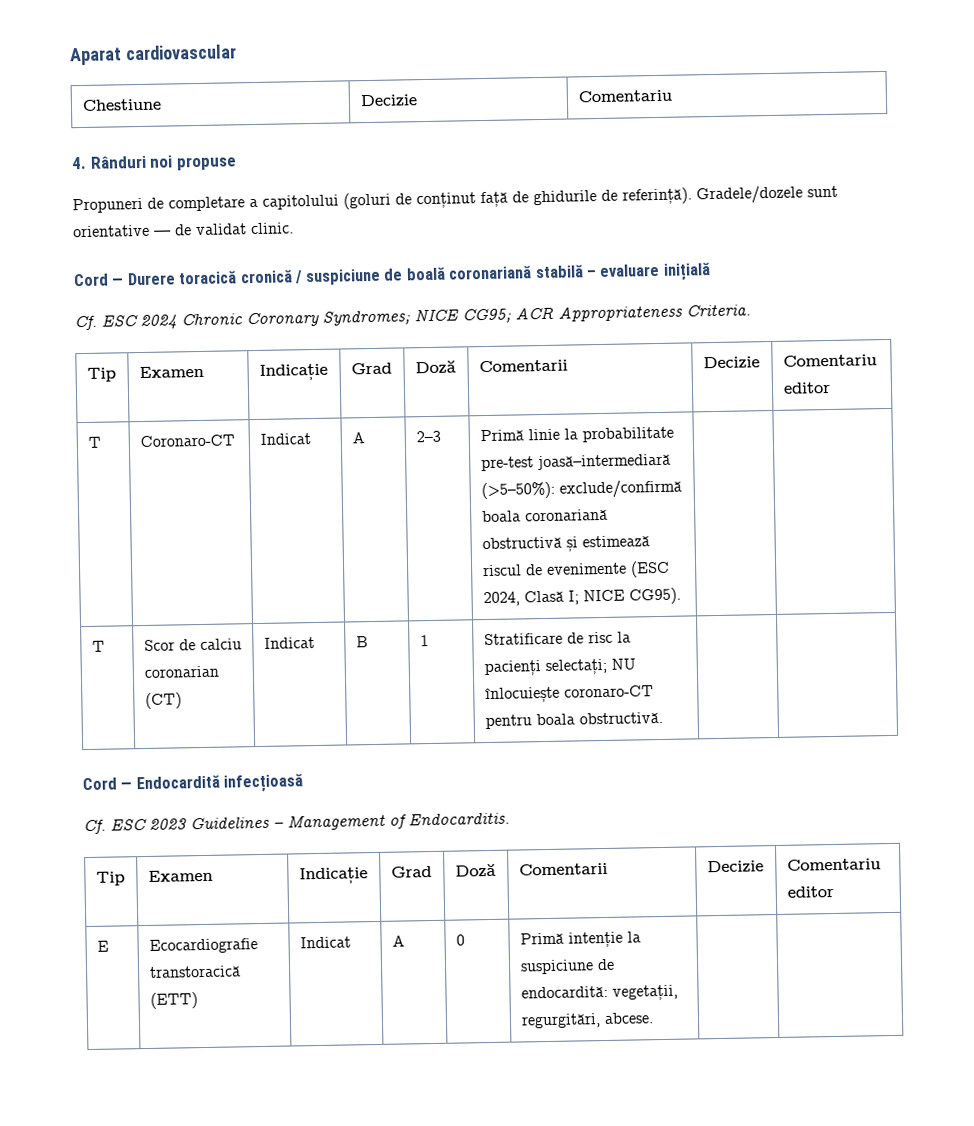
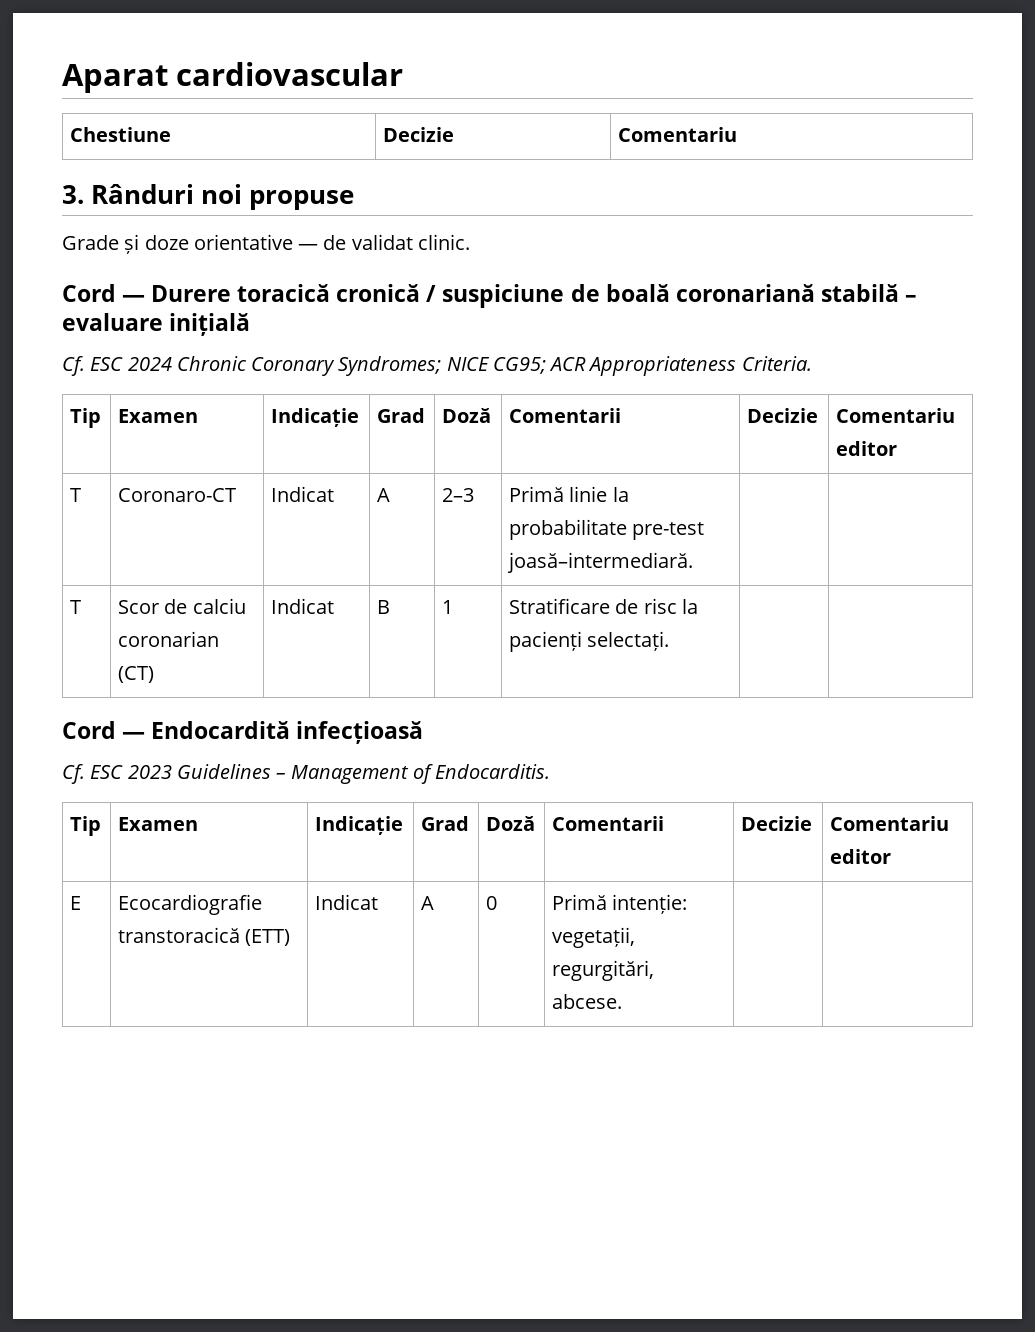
[71,156,87,170] 4. -> [62,185,84,204] 3.
[72,185,838,214] Propuneri de completare a capitolului (goluri de conținut față de ghidurile de referință). Gradele/dozele sunt -> [62,234,189,254] Grade și doze
[536,453,671,471] [480,479,682,500] [481,508,608,523] [481,535,650,552] [482,560,670,578] [482,587,681,607] joasă–intermediară (>5–50%): exclude/confirmă boala coronariană obstructivă și estimează riscul de evenimente (ESC 2024, Clasă I; NICE CG95). -> [507,552,694,573] joasă–intermediară.
[544,658,636,676] [484,685,654,704] [484,711,663,730] selectați; NU înlocuiește coronaro-CT pentru boala obstructivă. -> [587,631,670,651] selectați.
[567,931,641,948] [519,958,615,975] [520,985,608,999] intenție la suspiciune de endocardită: -> [612,894,688,914] intenție:

